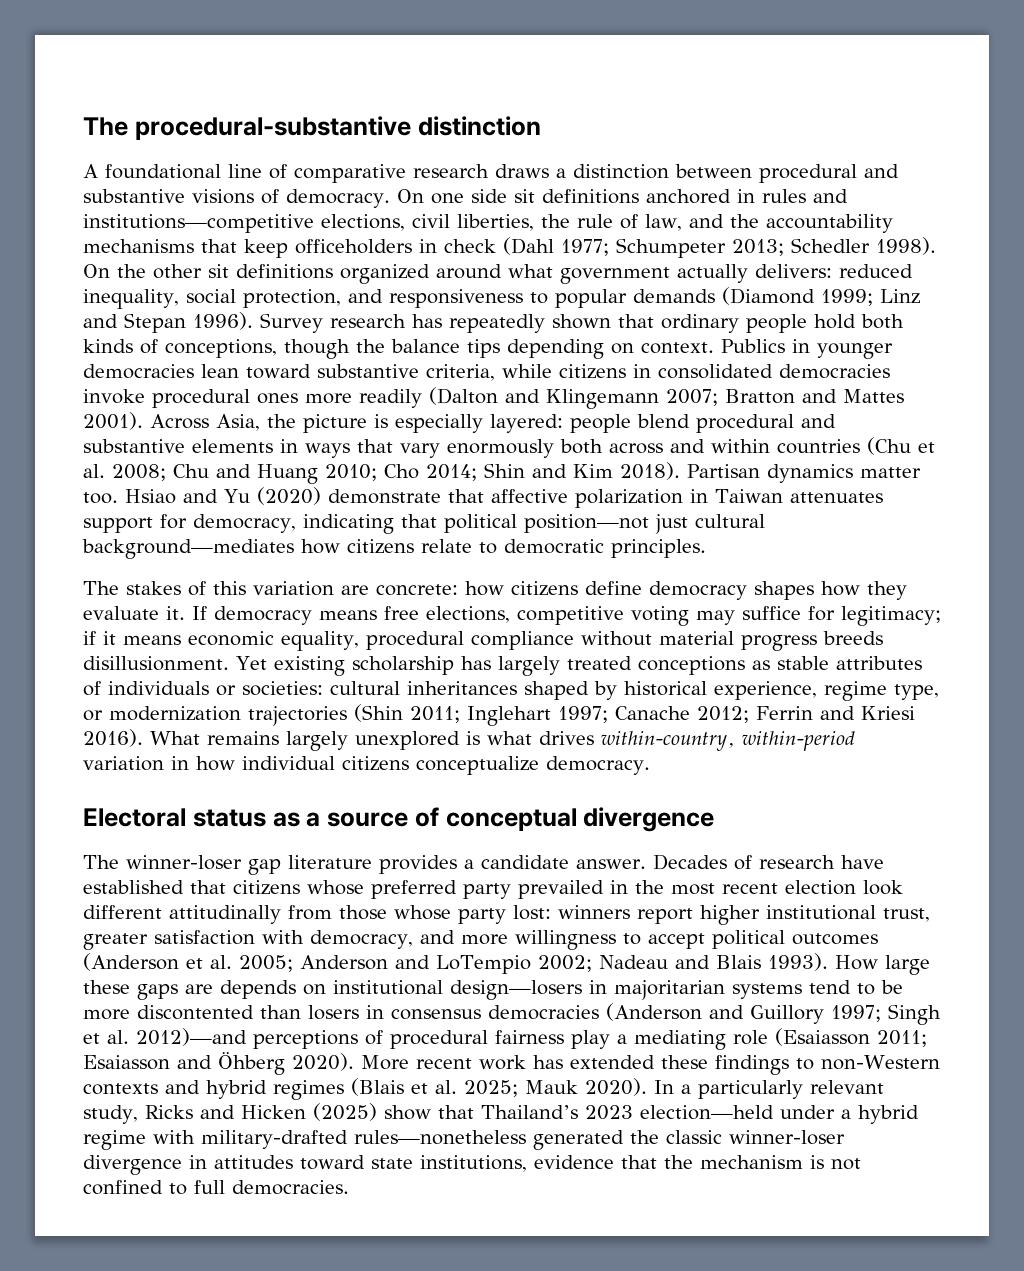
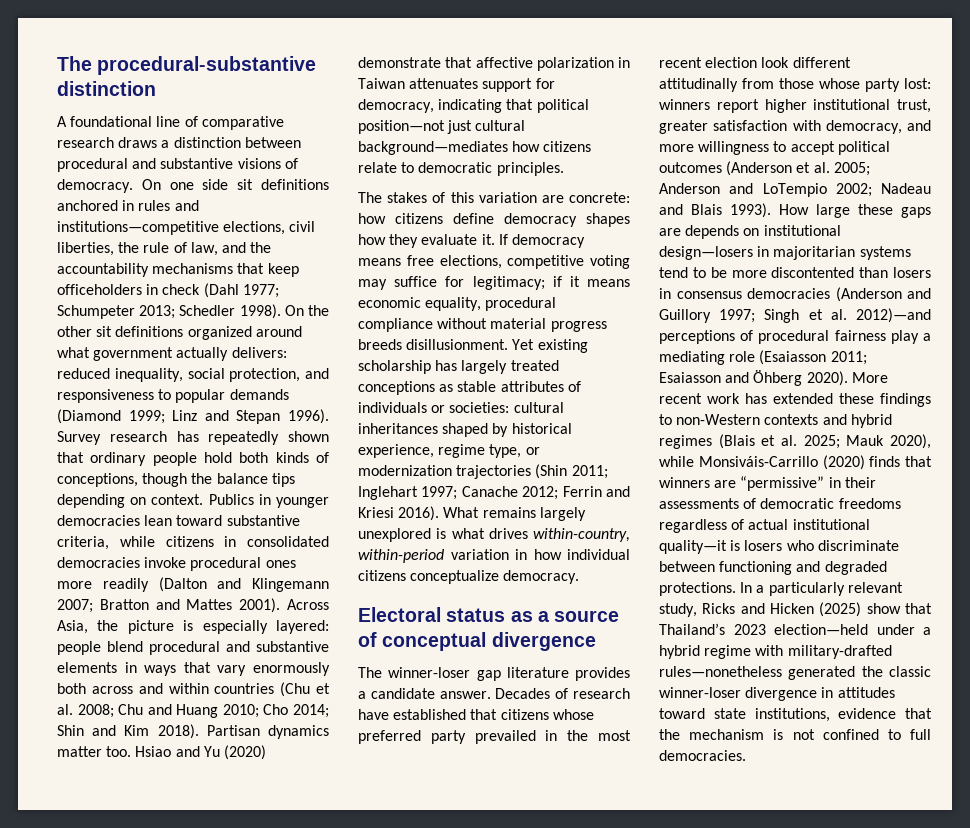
[585,1078,647,1096] 2020). -> [890,434,931,449] [659,455,932,470] [659,476,876,491] [659,498,901,509] [659,519,870,533] [659,540,899,554] [659,561,887,575] [659,582,736,596] 2020), while Monsiváis-Carrillo (2020) finds that winners are “permissive” in their assessments of democratic freedoms regardless of actual institutional quality—it is losers who discriminate between functioning and degraded protections.

